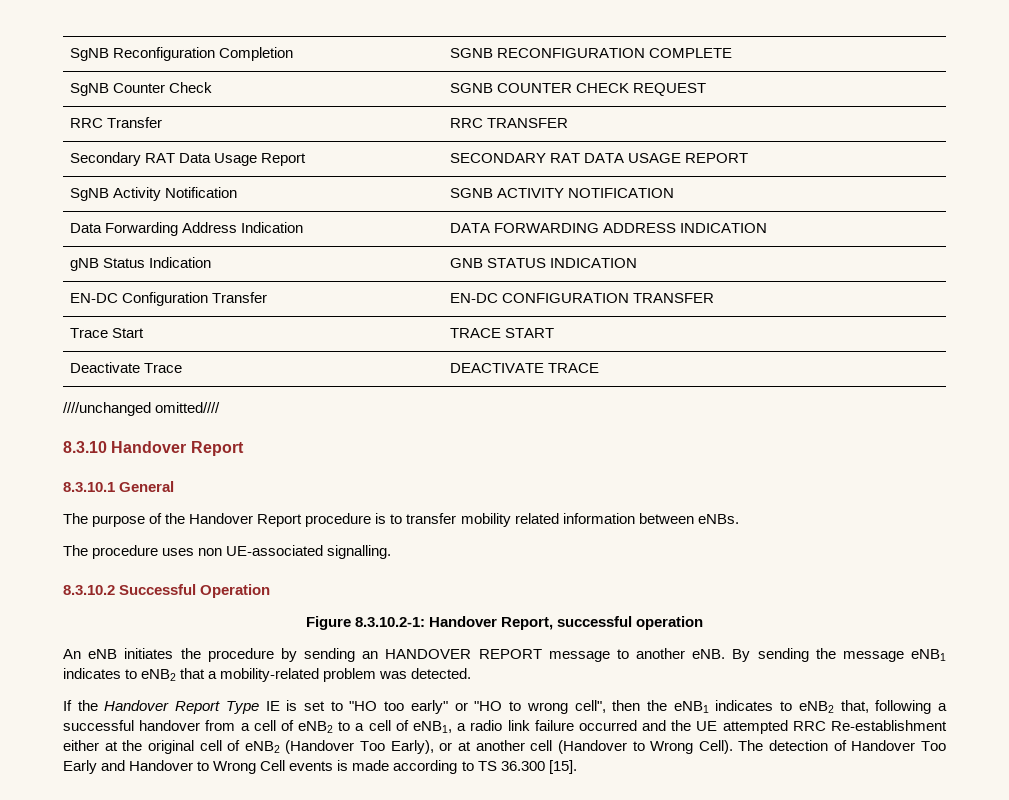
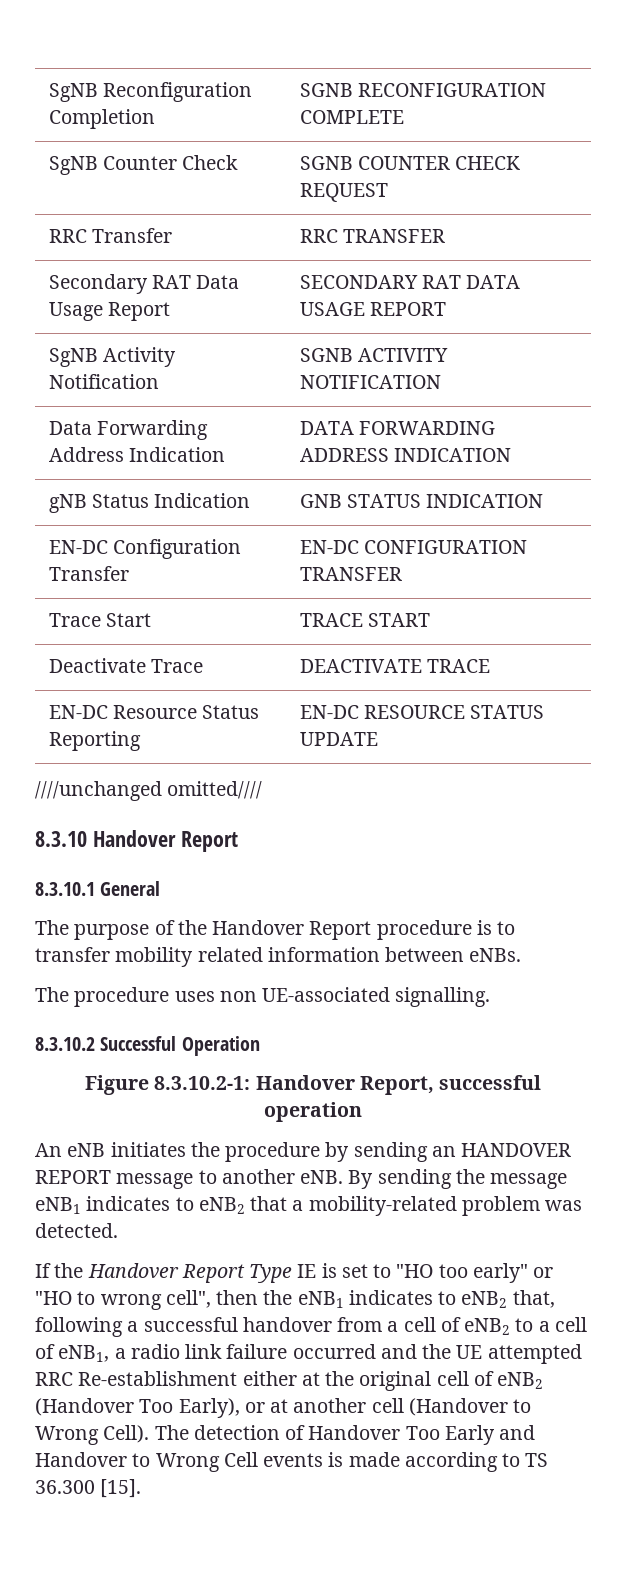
(600, 368) none -> [48,705,260,719] [48,731,141,751] [299,705,545,719] [299,732,378,746] // EN-DC Resource Status Reporting | EN-DC RESOURCE STATUS UPDATE

